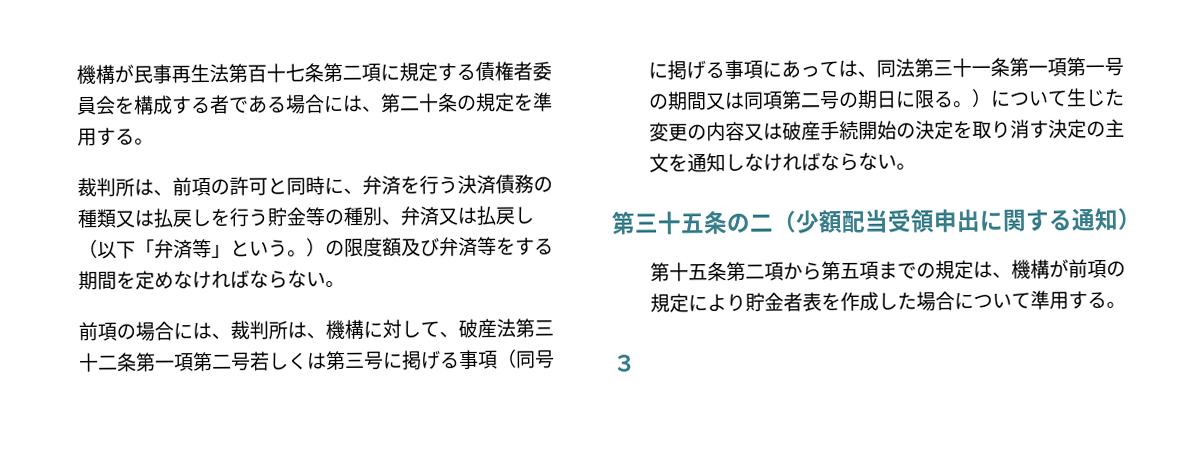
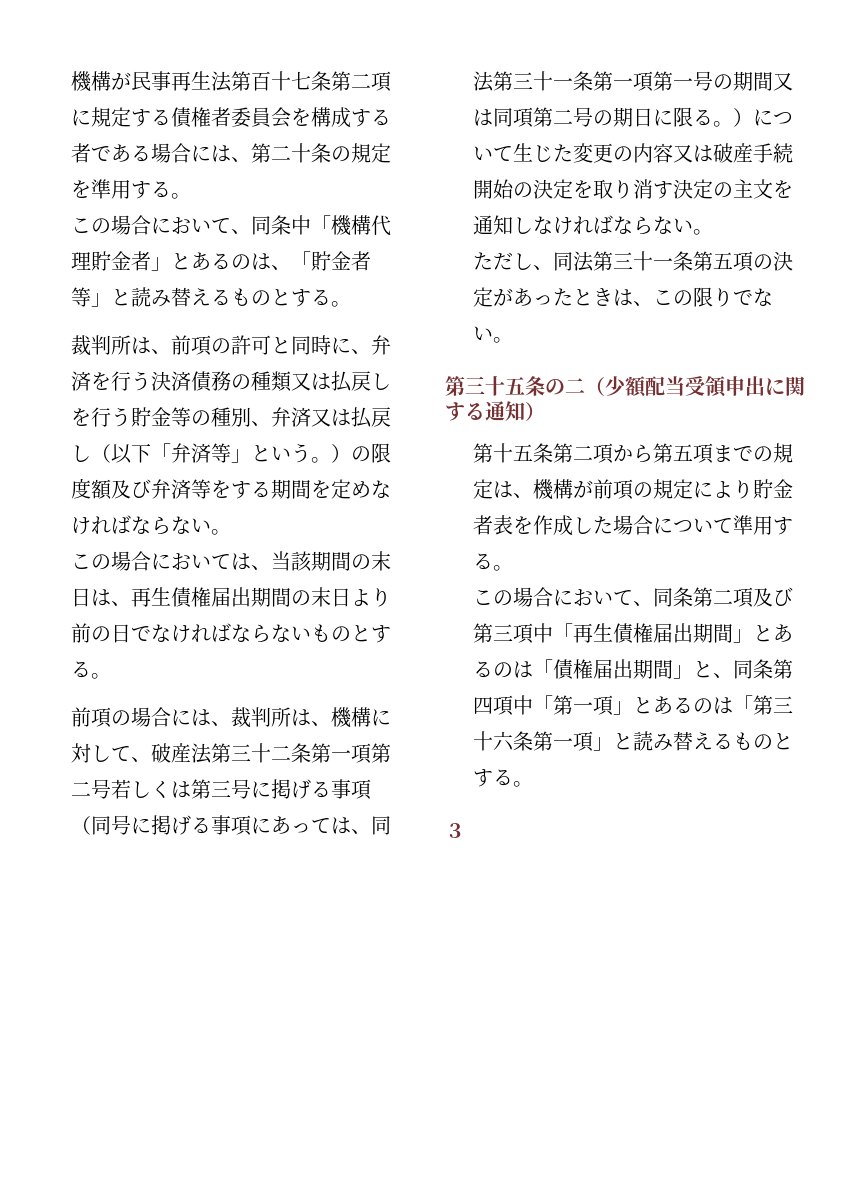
(154, 141) none -> [71,215,392,236] [71,251,372,271] [71,287,352,307] // この場合において、同条中「機構代理貯金者」とあるのは、「貯金者等」と読み替えるものとする。
(345, 284) none -> [71,551,392,572] [71,587,392,608] [71,623,392,643] [71,661,112,679] // この場合においては、当該期間の末日は、再生債権届出期間の末日より前の日でなければならないものとする。
(916, 166) none -> [473,251,794,272] [473,287,774,307] [473,326,514,343] // ただし、同法第三十一条第五項の決定があったときは、この限りでない。
(1126, 304) none -> [473,587,794,608] [473,623,794,644] [473,659,794,680] [473,695,794,716] [473,731,794,752] [473,769,534,787] // この場合において、同条第二項及び第三項中「再生債権届出期間」とあるのは「債権届出期間」と、同条第四項中「第一項」とあるのは「第三十六条第一項」と読み替えるものとする。

